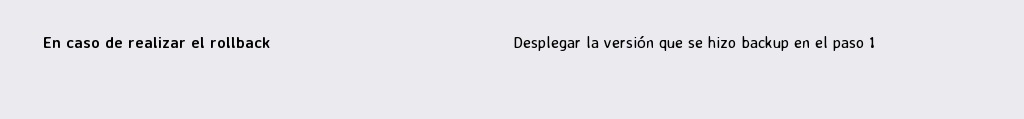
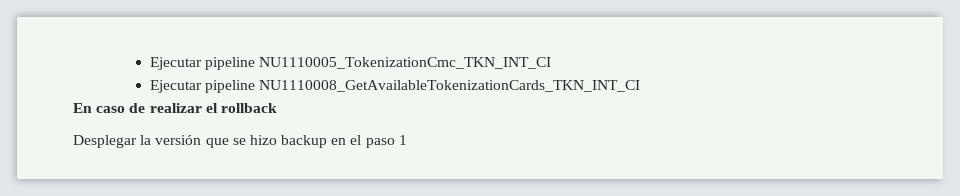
(43, 42) none -> [149,57,552,70] [149,80,641,93] Ejecutar pipeline NU1110005_TokenizationCmc_TKN_INT_CI // Ejecutar pipeline NU1110008_GetAvailableTokenizationCards_TKN_INT_CI //

